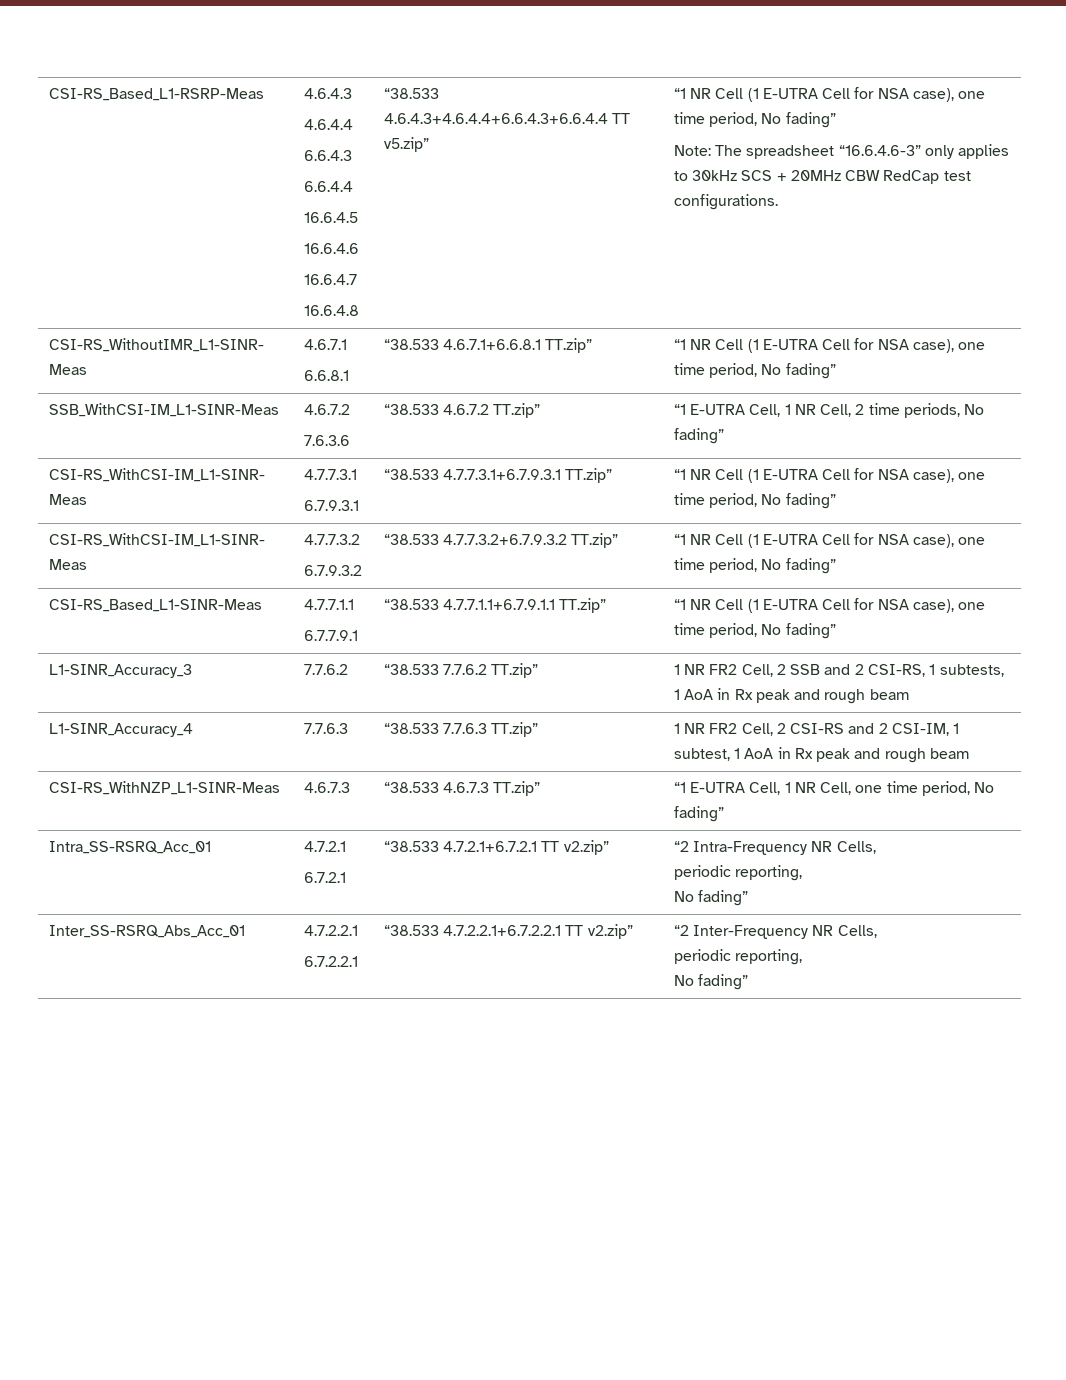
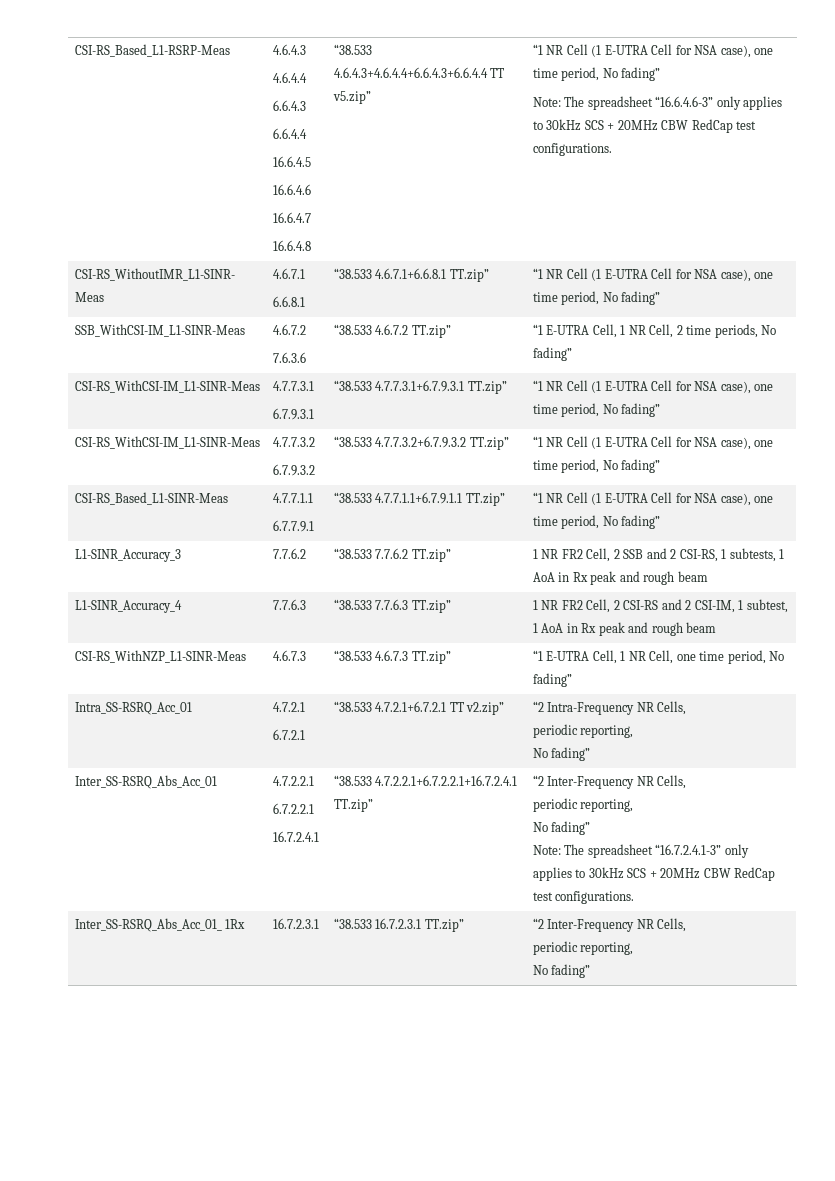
[383,924,633,939] [673,925,877,939] [673,949,802,965] [673,974,748,990] | “38.533 4.7.2.2.1+6.7.2.2.1 TT v2.zip” | “2 Inter-Frequency NR Cells, // periodic reporting, // No fading” -> [272,831,319,842] [333,775,518,786] [333,799,373,812] [532,775,687,789] [532,798,634,812] [532,821,591,835] [532,844,749,858] [532,867,776,881] [532,891,635,904] [74,918,246,932] [272,918,319,929] [333,918,464,932] [532,918,687,932] [532,941,634,955] [532,964,591,978] // 16.7.2.4.1 | “38.533 4.7.2.2.1+6.7.2.2.1+16.7.2.4.1 TT.zip” | “2 Inter-Frequency NR Cells, // periodic reporting, // No fading” // Note: The spreadsheet “16.7.2.4.1-3” only applies to 30kHz SCS + 20MHz CBW RedCap test configurations. // Inter_SS-RSRQ_Abs_Acc_01_ 1Rx | 16.7.2.3.1 | “38.533 16.7.2.3.1 TT.zip” | “2 Inter-Frequency NR Cells, // periodic reporting, // No fading”

